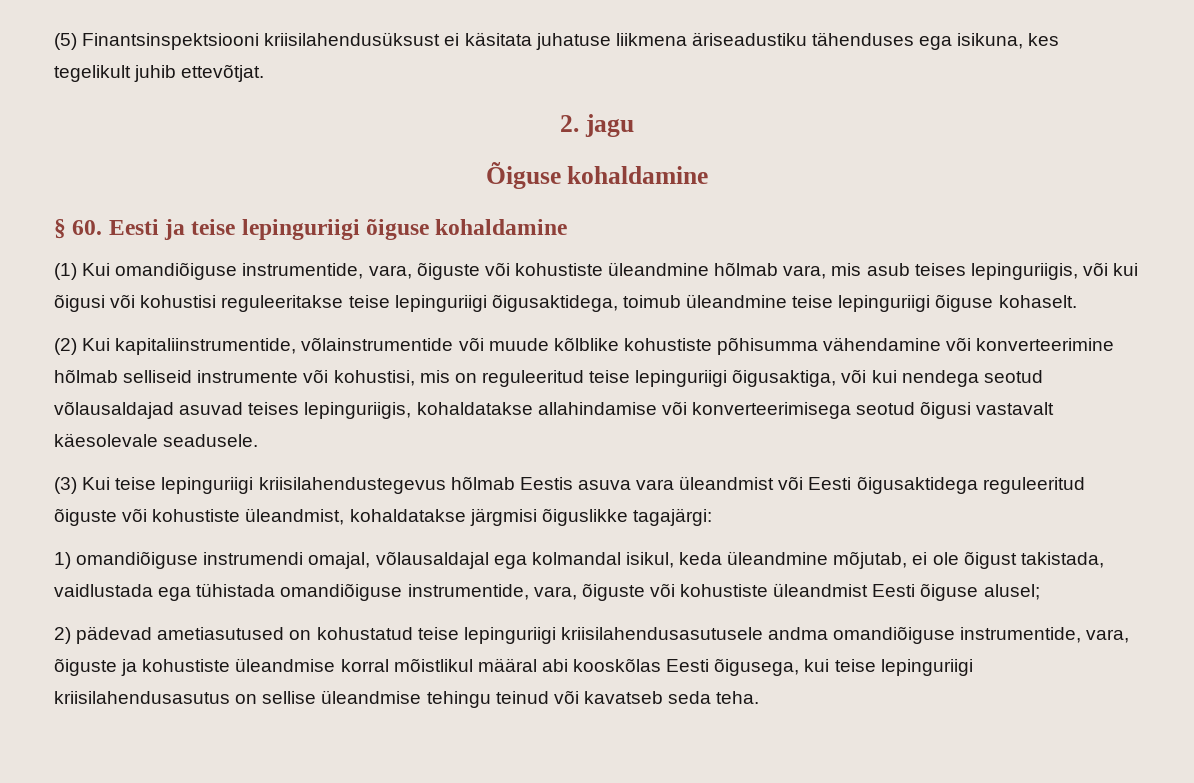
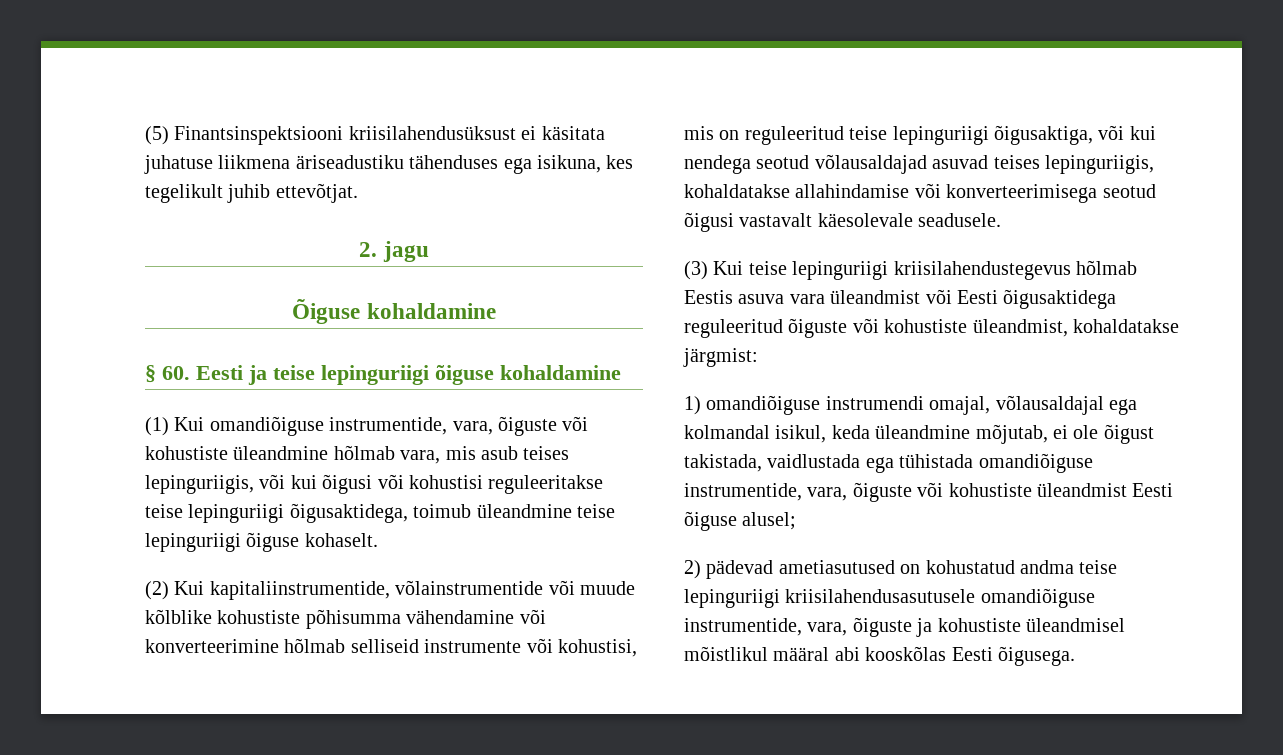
[469,508,712,526] järgmisi õiguslikke tagajärgi: -> [683,348,758,367] järgmist:
(413, 633) none -> [1020,560,1074,574] andma
[768,627,829,640] andma -> (976, 596) none
[235,658,389,672] üleandmise korral -> [1026,618,1125,632] üleandmisel
[714,658,973,676] [54,690,760,708] õigusega, kui teise lepinguriigi kriisilahendusasutus on sellise üleandmise tehingu teinud või kavatseb seda teha. -> [998,646,1075,666] õigusega.

